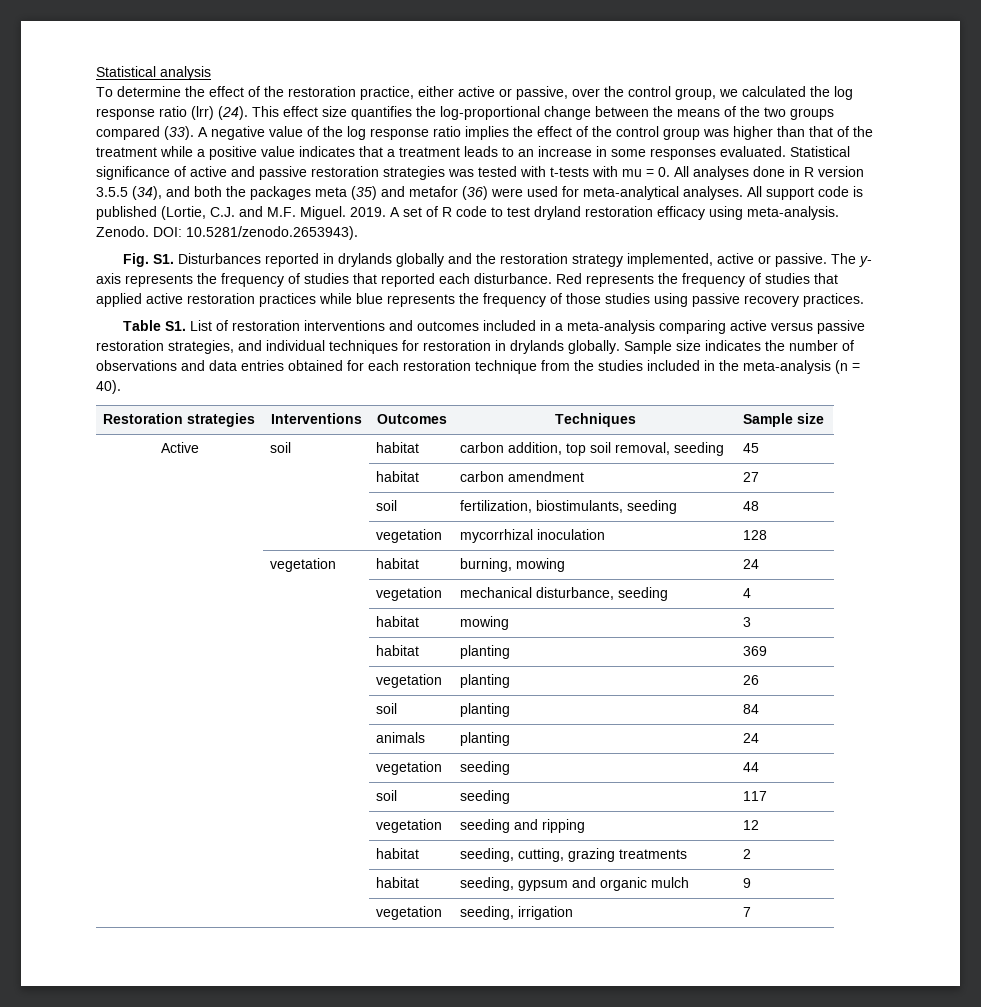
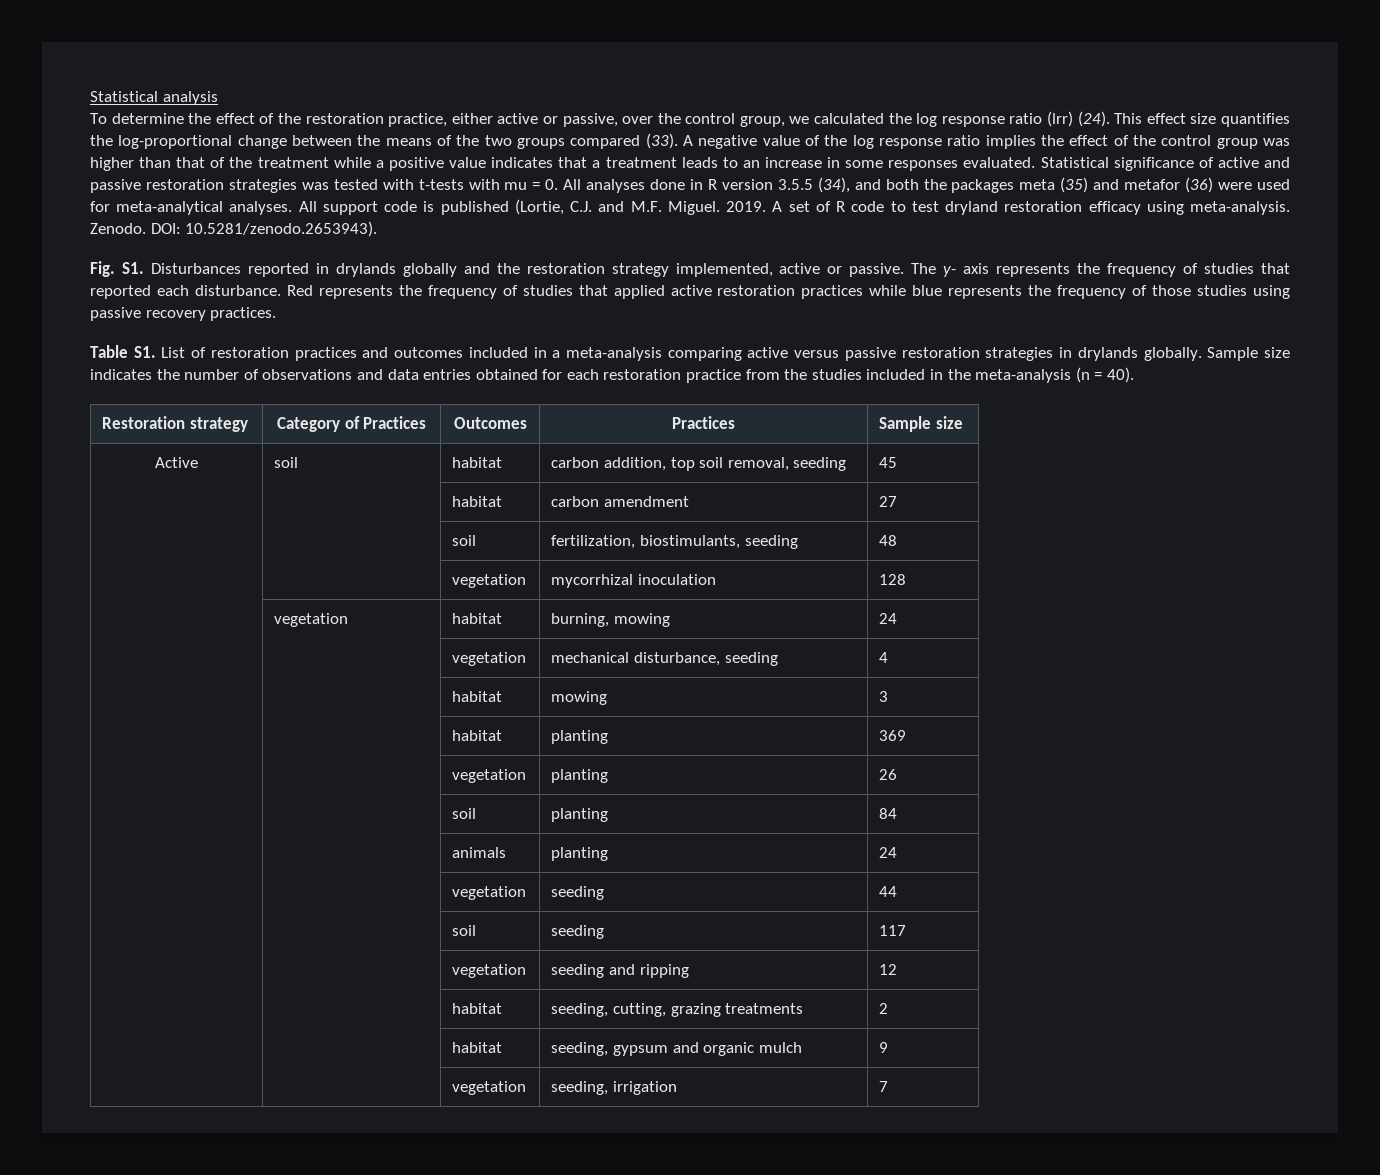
[304,320,386,331] interventions -> [294,347,357,361] practices
[168,340,491,354] strategies, and individual techniques for restoration -> [985,347,1054,361] strategies
[475,360,537,374] technique -> [686,369,742,383] practice
[186,413,255,427] [271,413,362,424] strategies | Interventions -> [189,417,248,432] [276,416,427,432] strategy | Category of Practices
[554,413,636,427] Techniques -> [671,416,735,429] Practices

